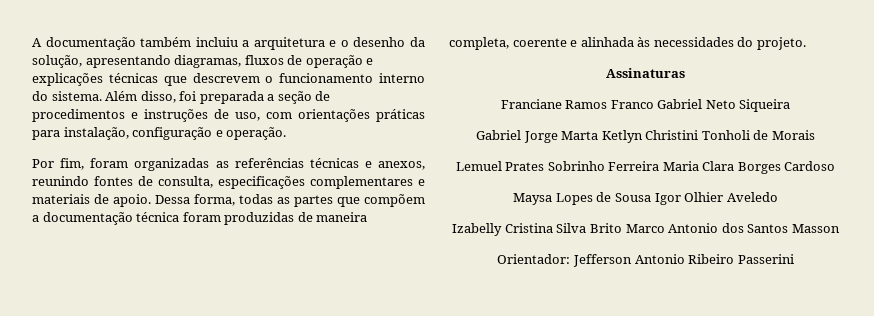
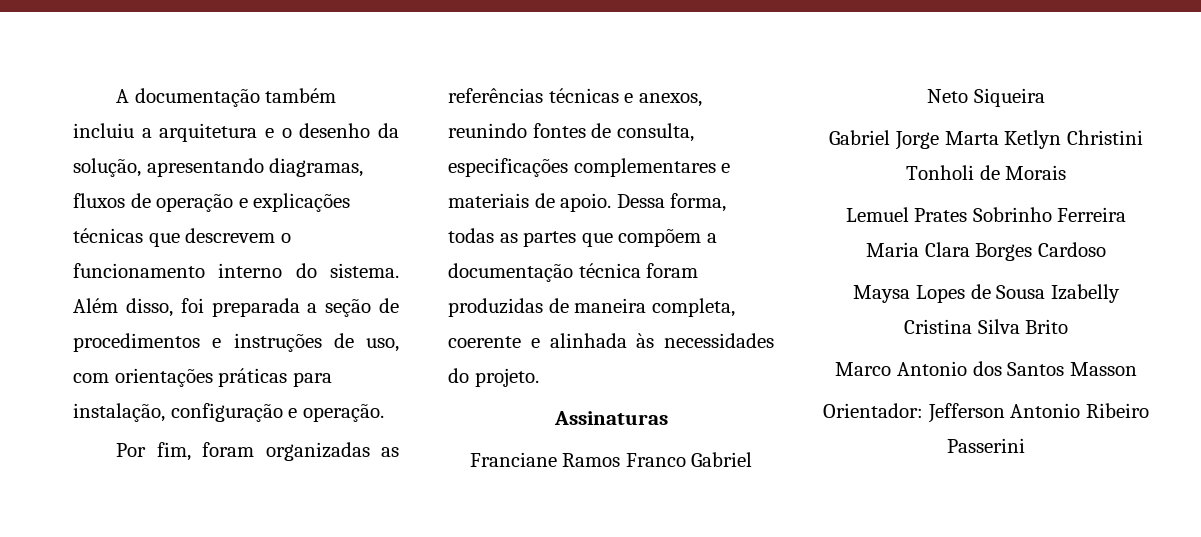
[654,192,778,205] Igor Olhier Aveledo // -> (1046, 292) none
(622, 228) none -> (1069, 326) //

